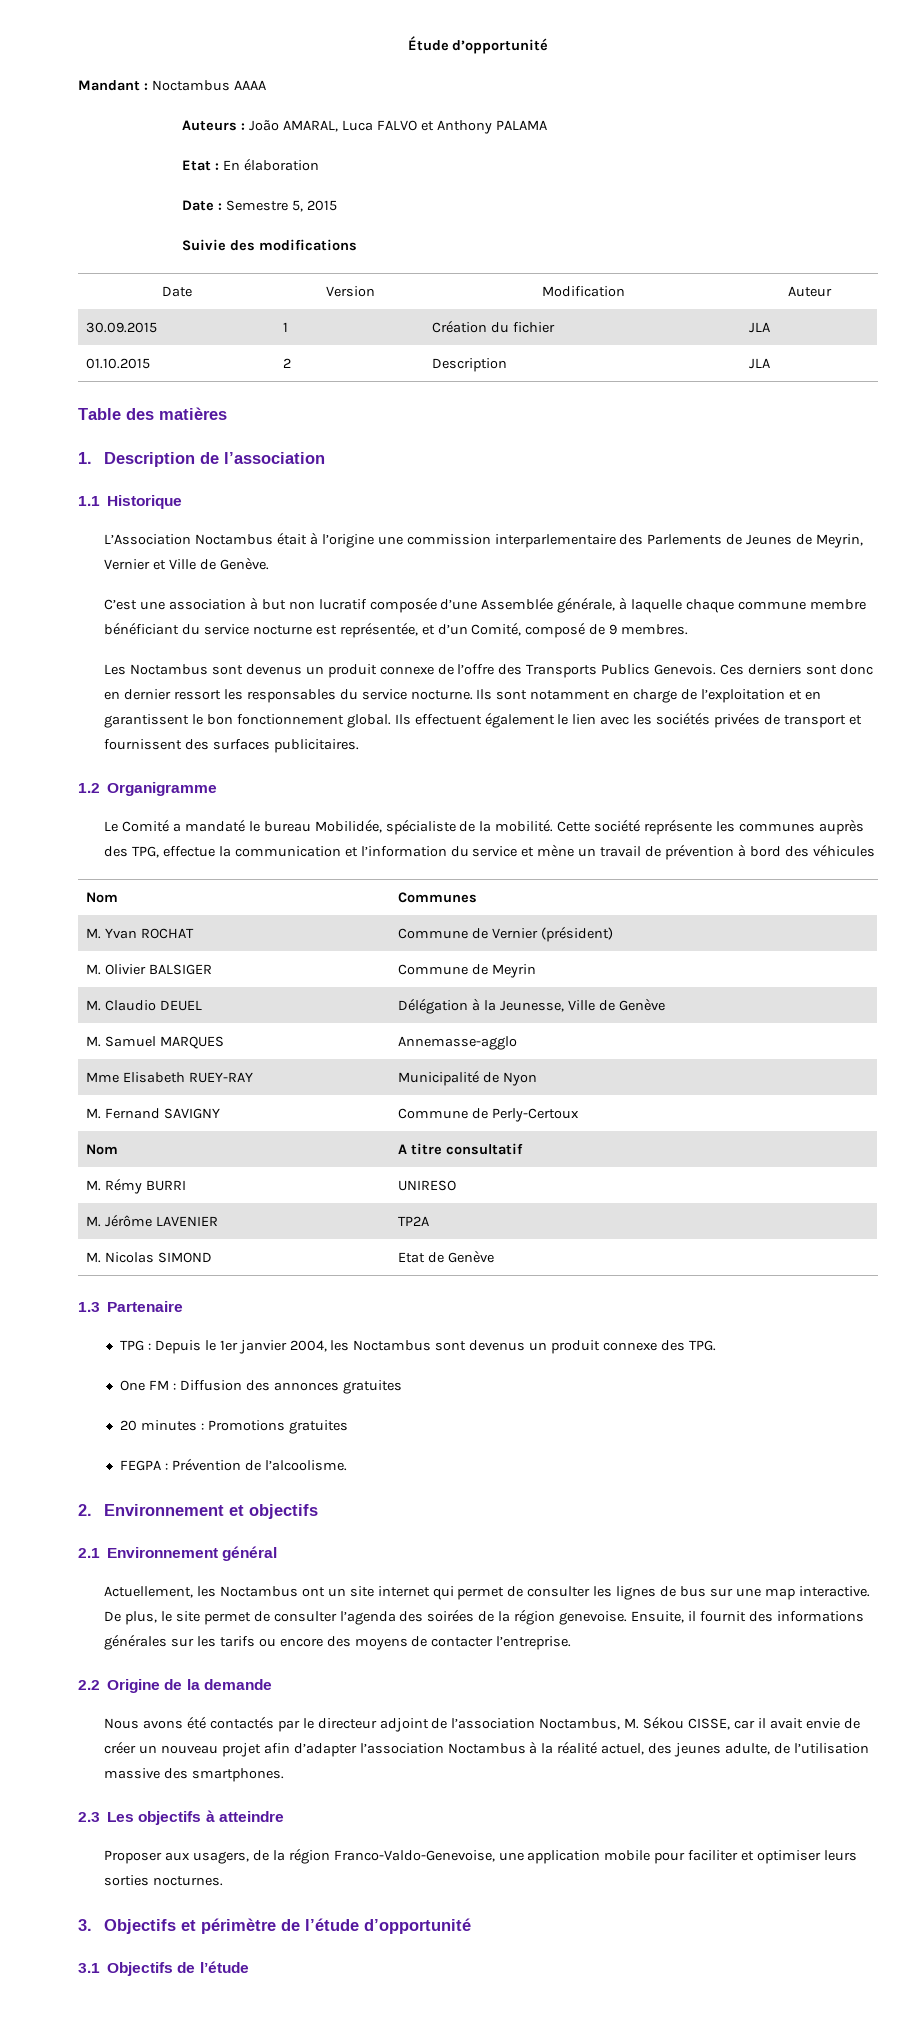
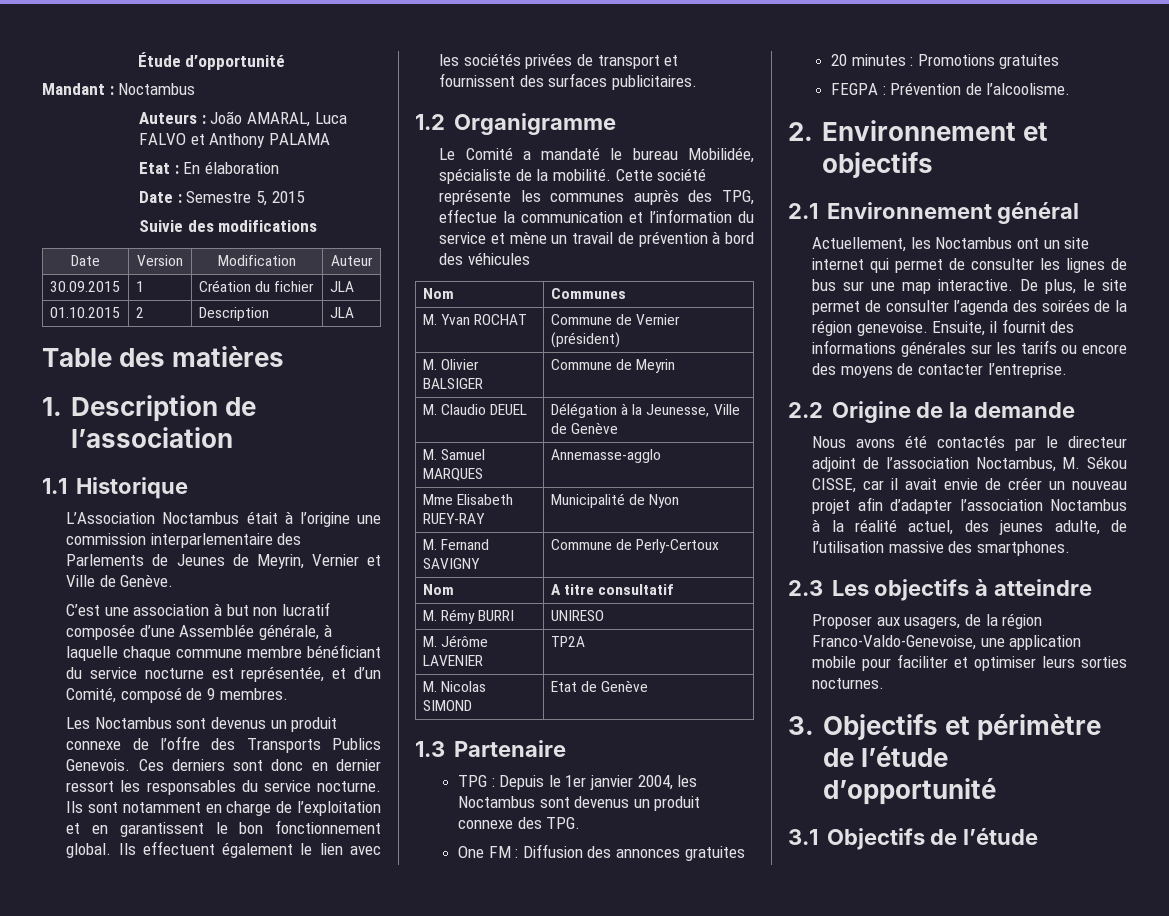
[233,80,266,90] AAAA -> (196, 89) none

